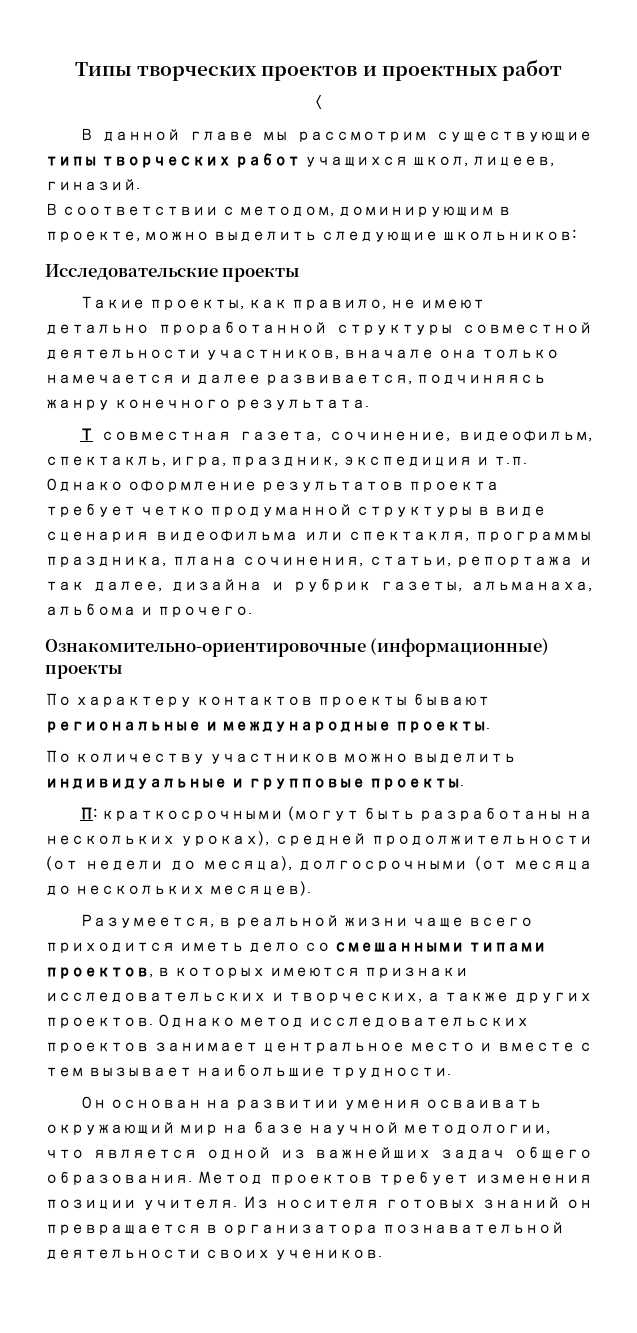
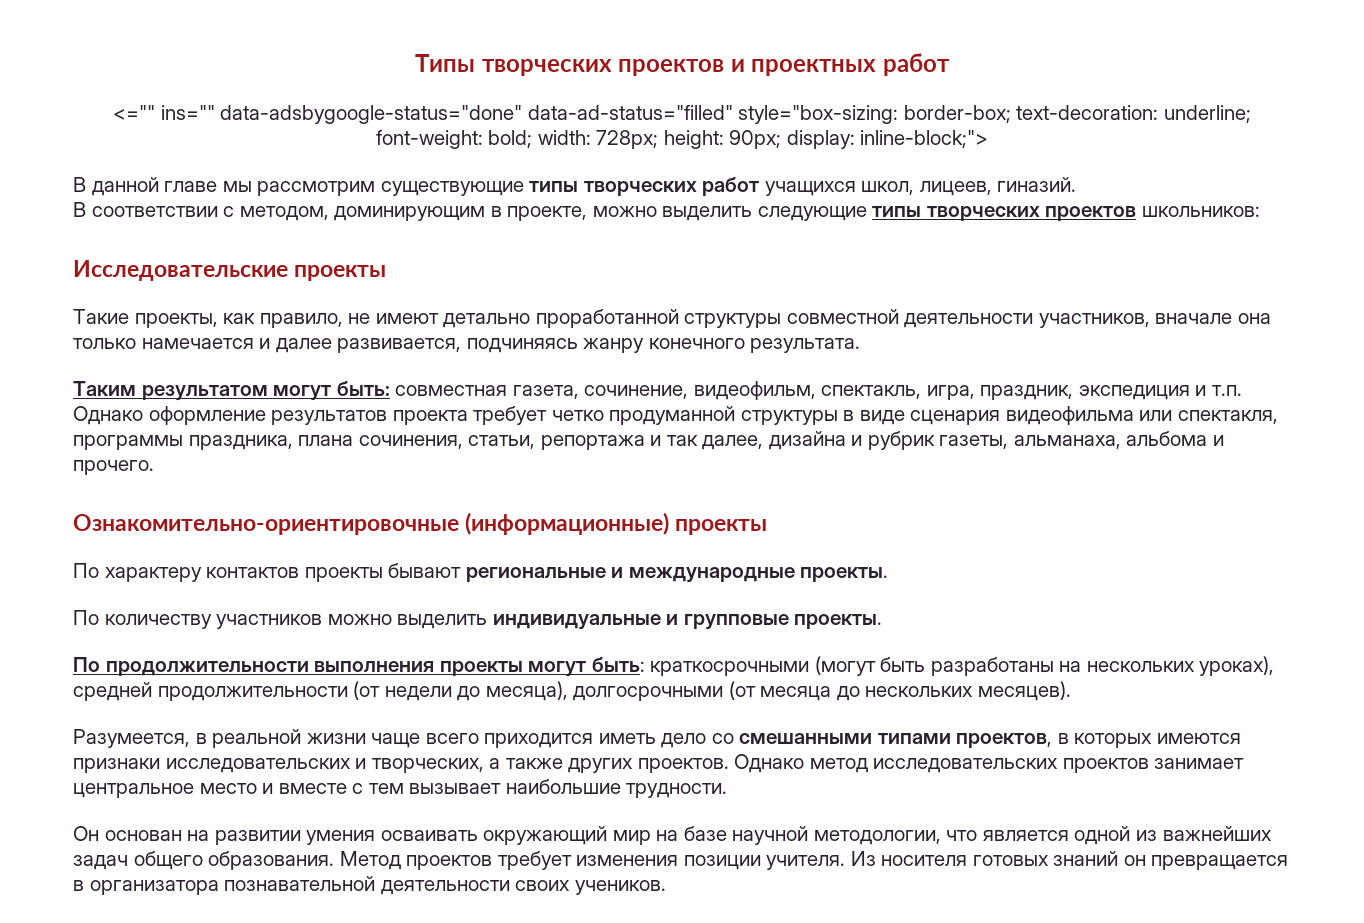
[315,95,322,109] < -> [113,105,1251,124] [375,130,989,149] <="" ins="" data-adsbygoogle-status="done" data-ad-status="filled" style="box-sizing: border-box; text-decoration: underline; font-weight: bold; width: 728px; height: 90px; display: inline-block;">
(438, 236) none -> [872,206,1137,221] типы творческих проектов
[80,428,94,441] Т -> [73,381,390,401] Таким результатом могут быть:
[80,807,98,820] П: -> [73,657,645,677] По продолжительности выполнения проекты могут быть:

